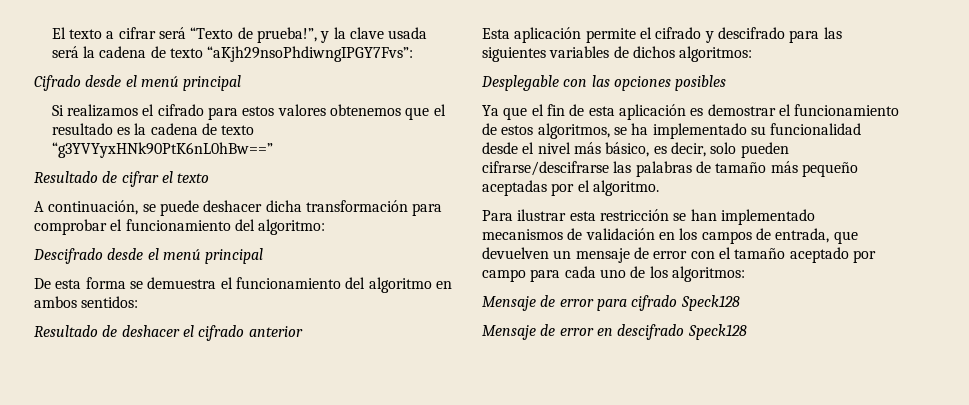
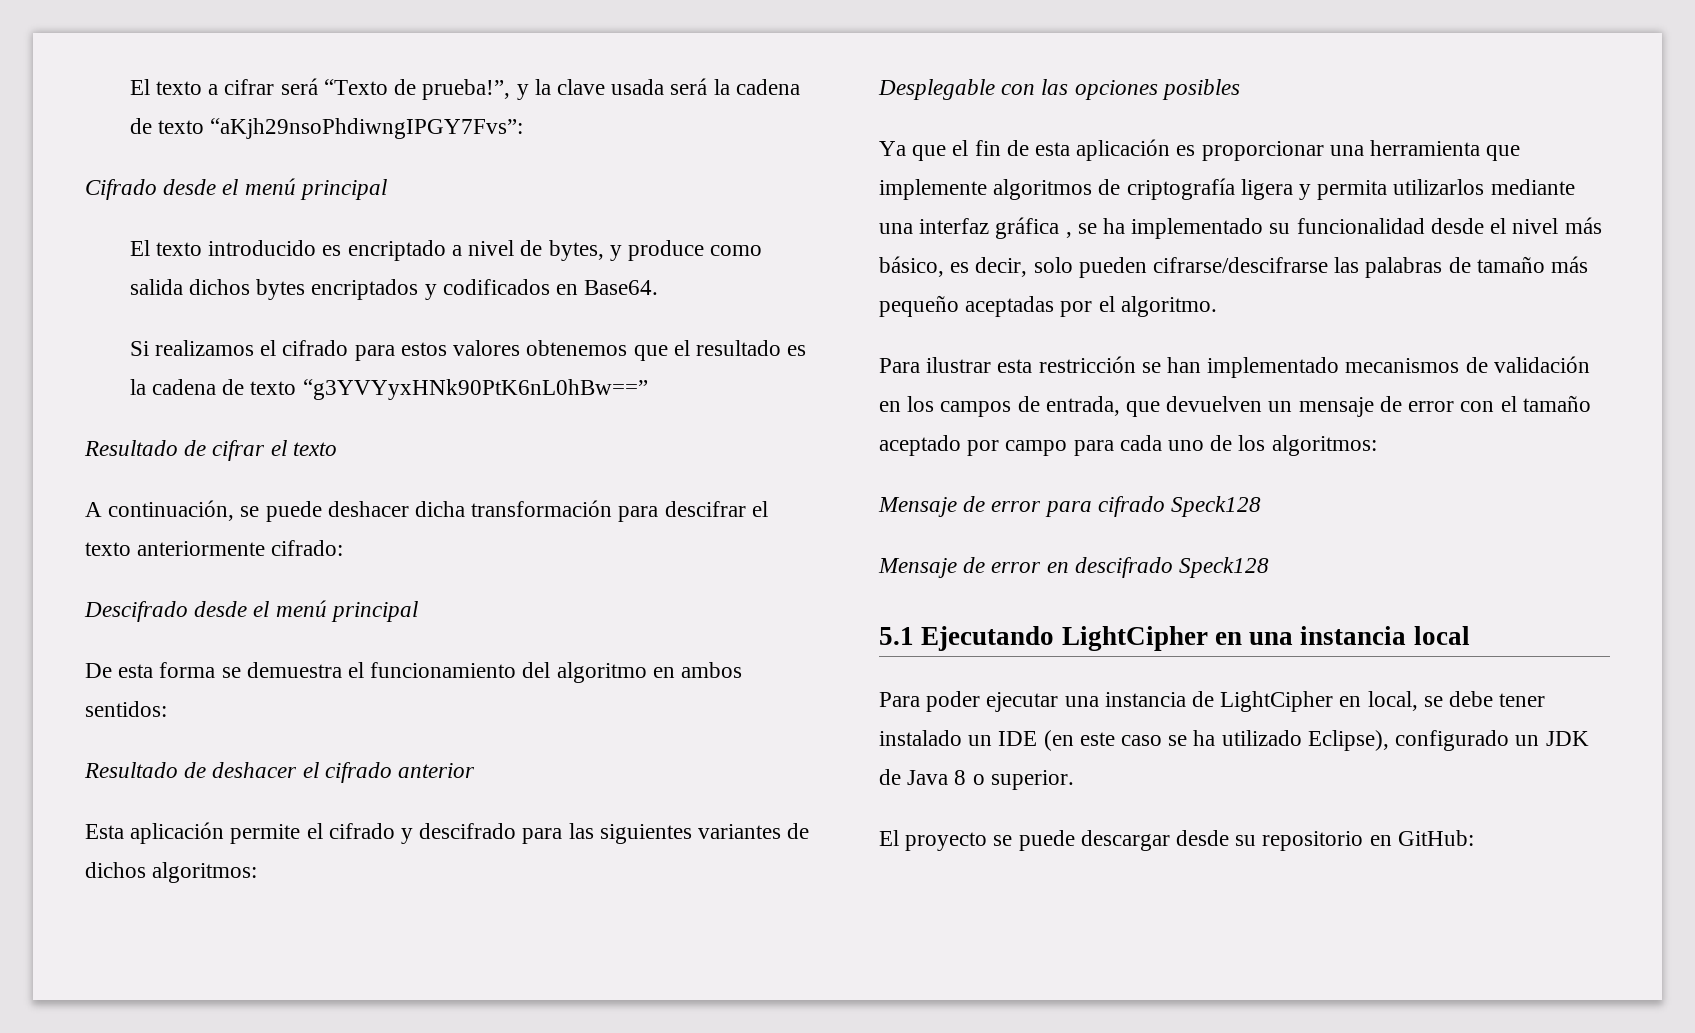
(242, 83) none -> [129,240,763,261] [129,279,659,300] // El texto introducido es encriptado a nivel de bytes, y produce como salida dichos bytes encriptados y codificados en Base64.
[34,219,326,235] comprobar el funcionamiento del algoritmo: -> [664,501,768,517] [85,540,344,556] descifrar el texto anteriormente cifrado:
[549,46,610,58] variables -> [698,824,782,839] variantes
[707,104,900,116] [482,123,610,139] demostrar el funcionamiento de estos algoritmos, -> [1201,140,1521,161] [879,178,1575,200] [879,217,1072,239] proporcionar una herramienta que implemente algoritmos de criptografía ligera y permita utilizarlos mediante una interfaz gráfica ,
(747, 332) none -> [879,626,1470,651] [879,691,1546,712] [879,730,1589,751] [879,769,1074,790] [879,830,1474,851] // 5.1 Ejecutando LightCipher en una instancia local // Para poder ejecutar una instancia de LightCipher en local, se debe tener instalado un IDE (en este caso se ha utilizado Eclipse), configurado un JDK de Java 8 o superior. // El proyecto se puede descargar desde su repositorio en GitHub:

